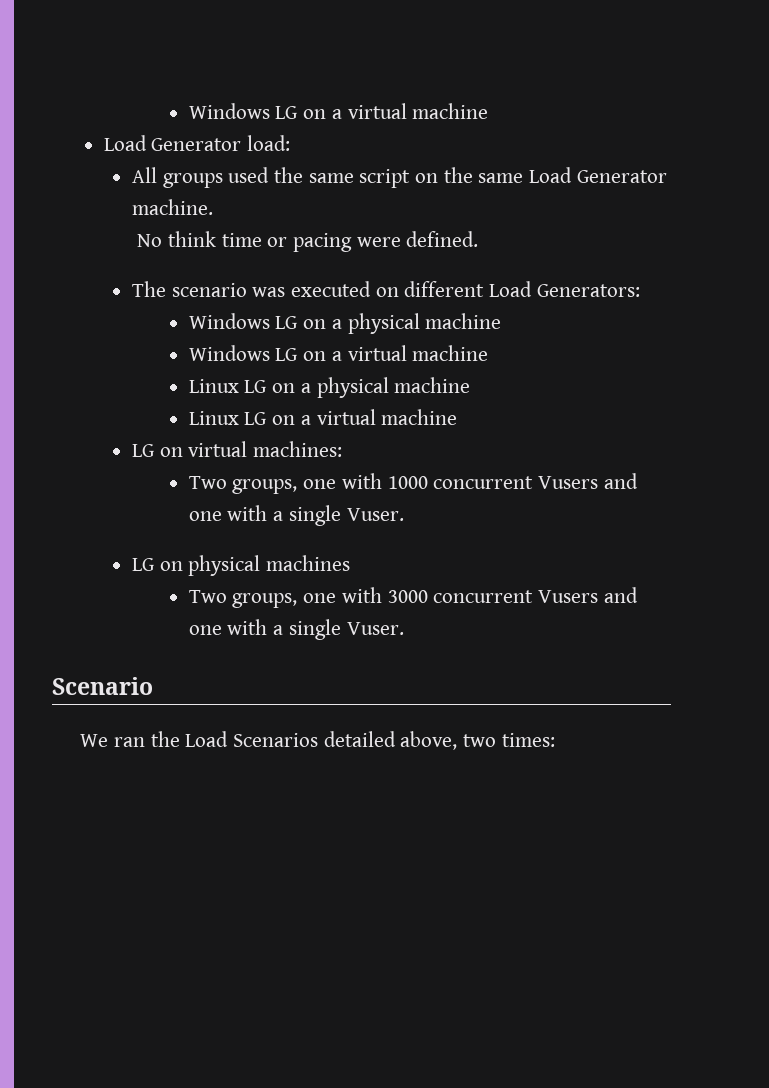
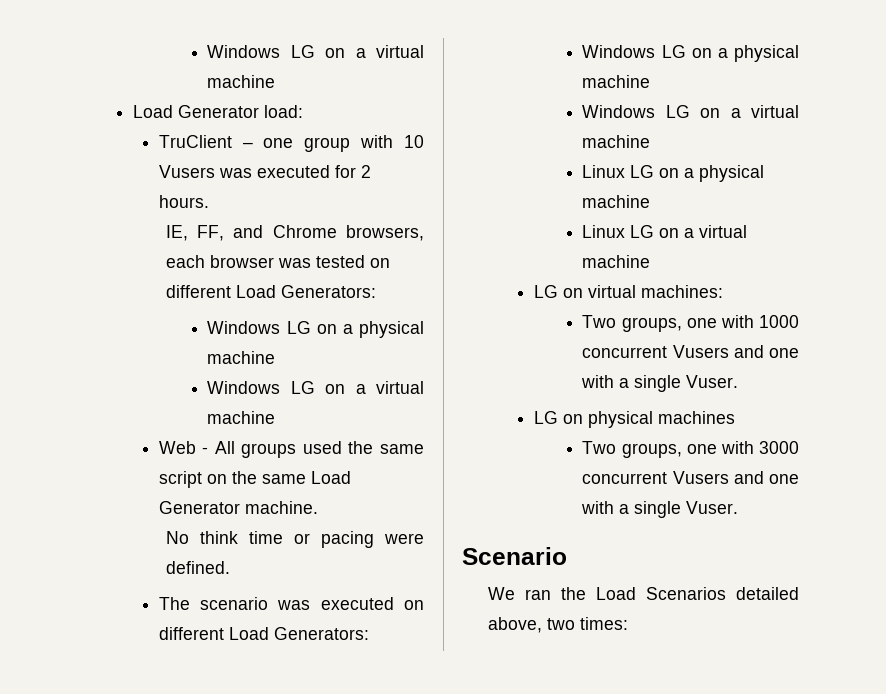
(290, 143) none -> [158,135,424,152] [158,165,371,178] [158,195,209,208] [165,225,424,241] [165,255,390,268] [165,285,376,298] [207,321,424,338] [207,351,276,364] [207,381,424,394] [207,411,276,424] [158,441,209,454] TruClient – one group with 10 Vusers was executed for 2 hours. // IE, FF, and Chrome browsers, each browser was tested on different Load Generators: // Windows LG on a physical machine // Windows LG on a virtual machine // Web -

